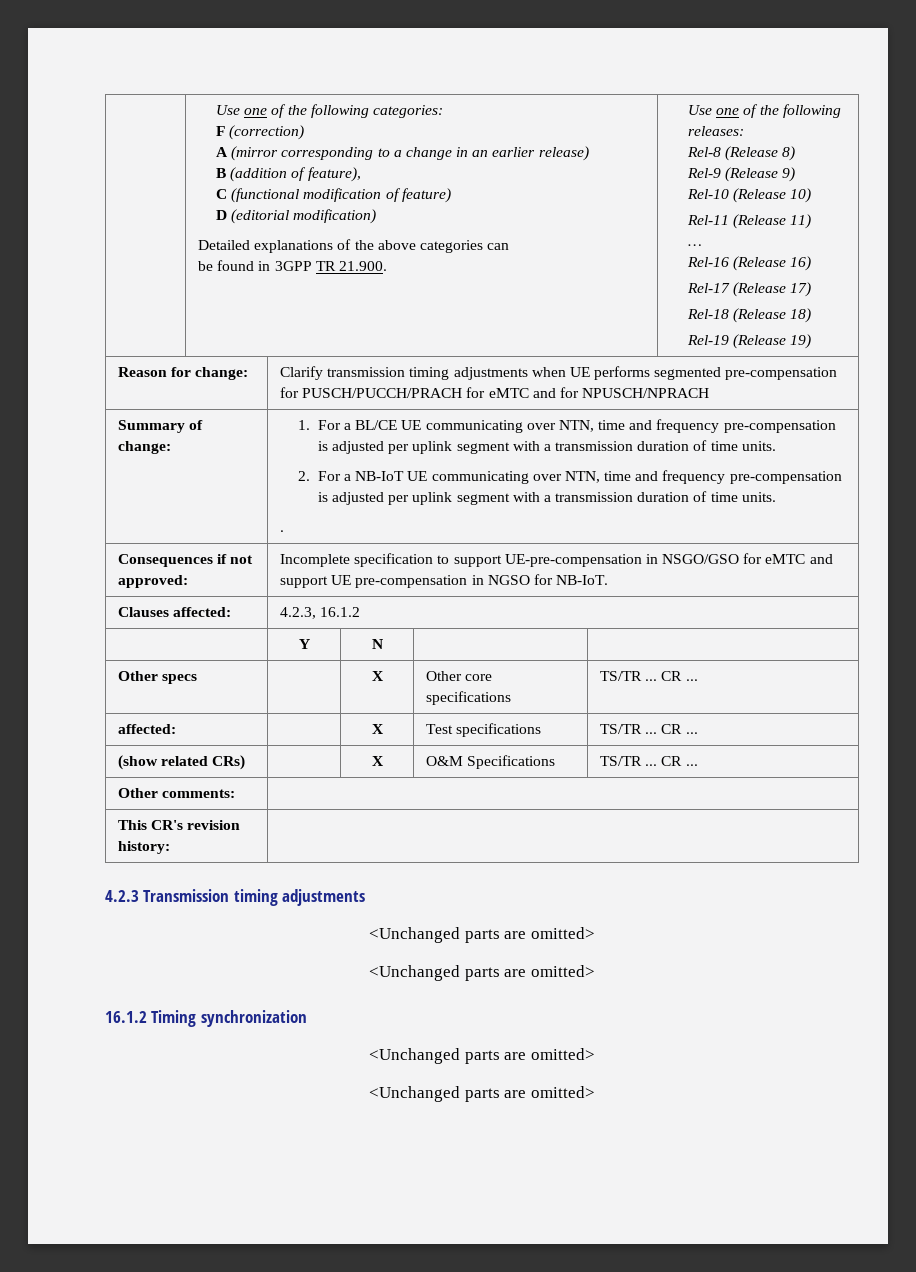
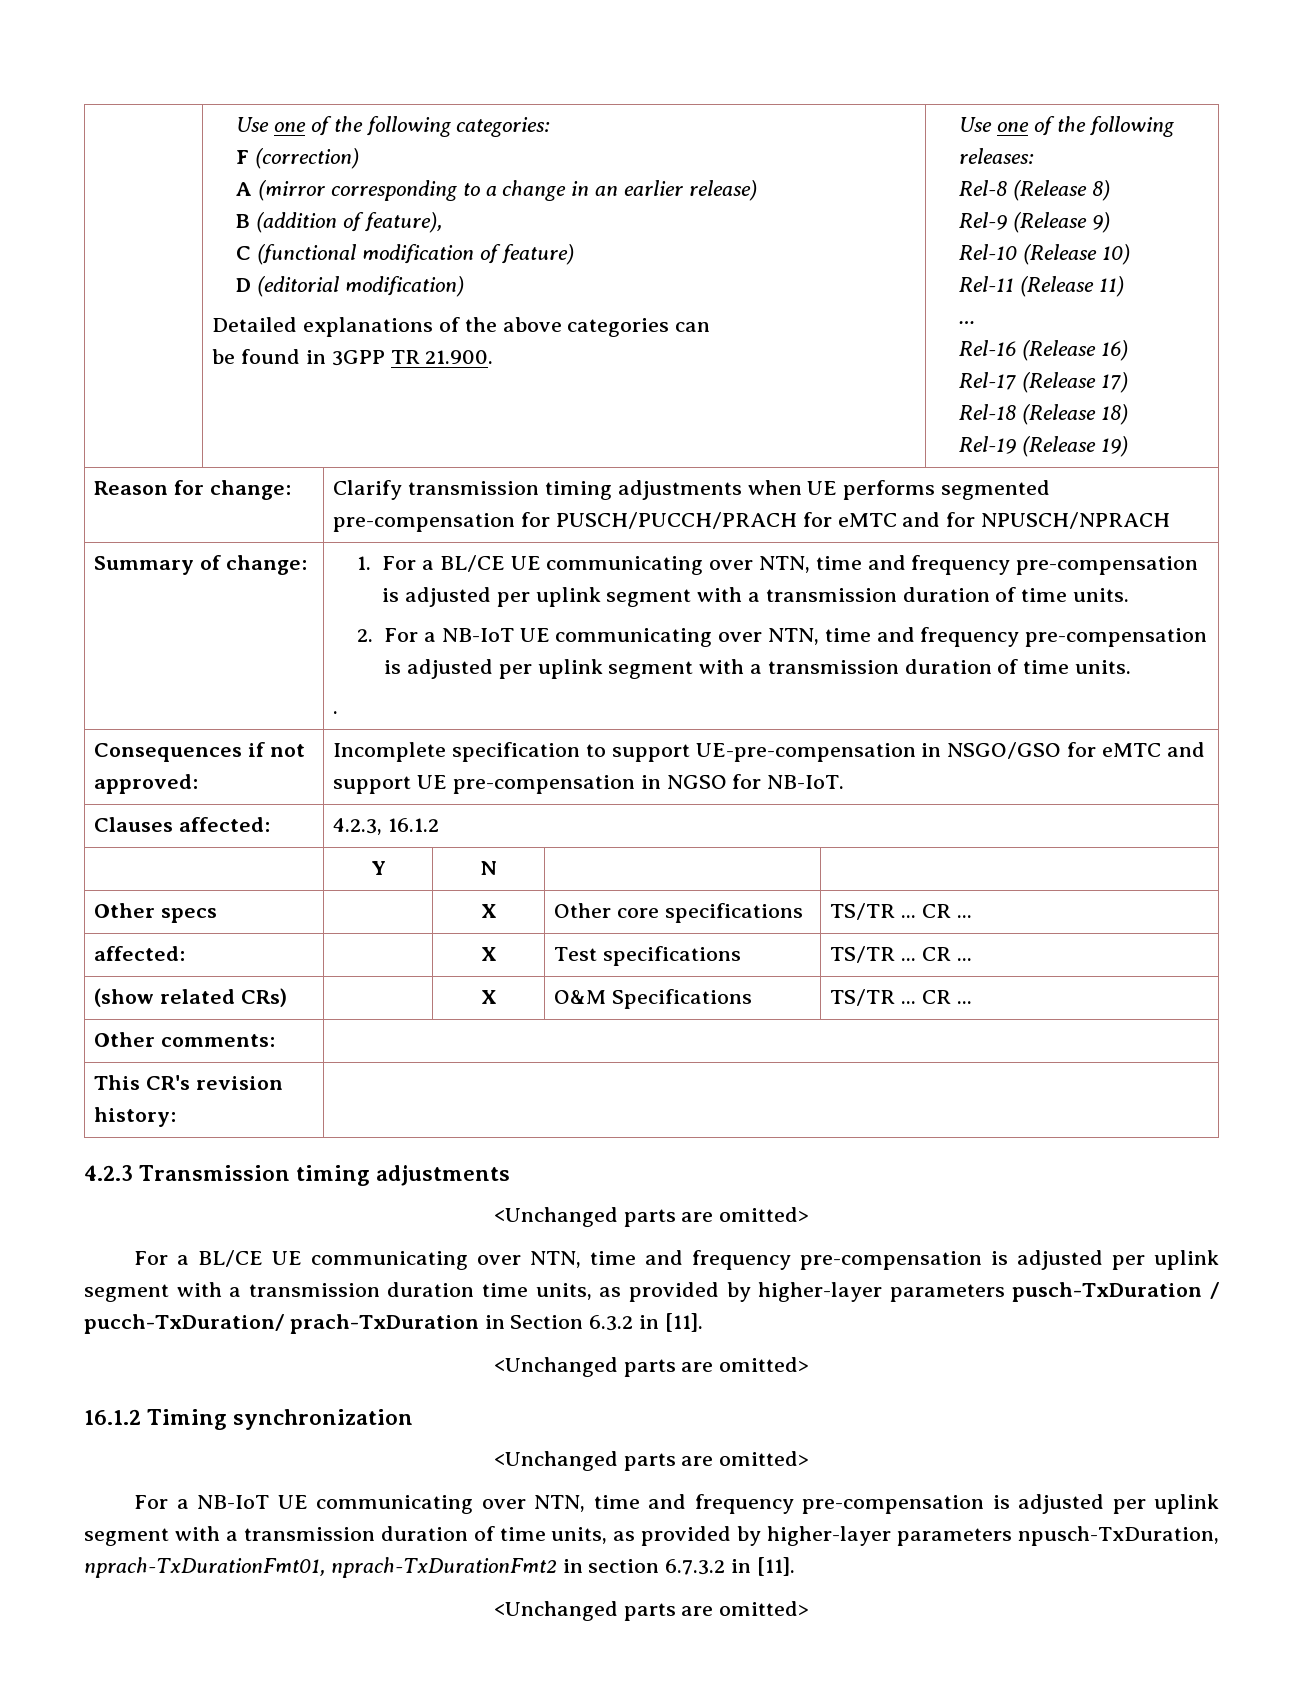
(595, 933) none -> [134,1250,1219,1270] [84,1282,1219,1302] [84,1313,703,1334] // For a BL/CE UE communicating over NTN, time and frequency pre-compensation is adjusted per uplink segment with a transmission duration time units, as provided by higher-layer parameters pusch-TxDuration / pucch-TxDuration/ prach-TxDuration in Section 6.3.2 in [11].
(595, 1054) none -> [134,1494,1219,1514] [84,1526,1220,1546] [84,1557,795,1578] // For a NB-IoT UE communicating over NTN, time and frequency pre-compensation is adjusted per uplink segment with a transmission duration of time units, as provided by higher-layer parameters npusch-TxDuration, nprach-TxDurationFmt01, nprach-TxDurationFmt2 in section 6.7.3.2 in [11].

